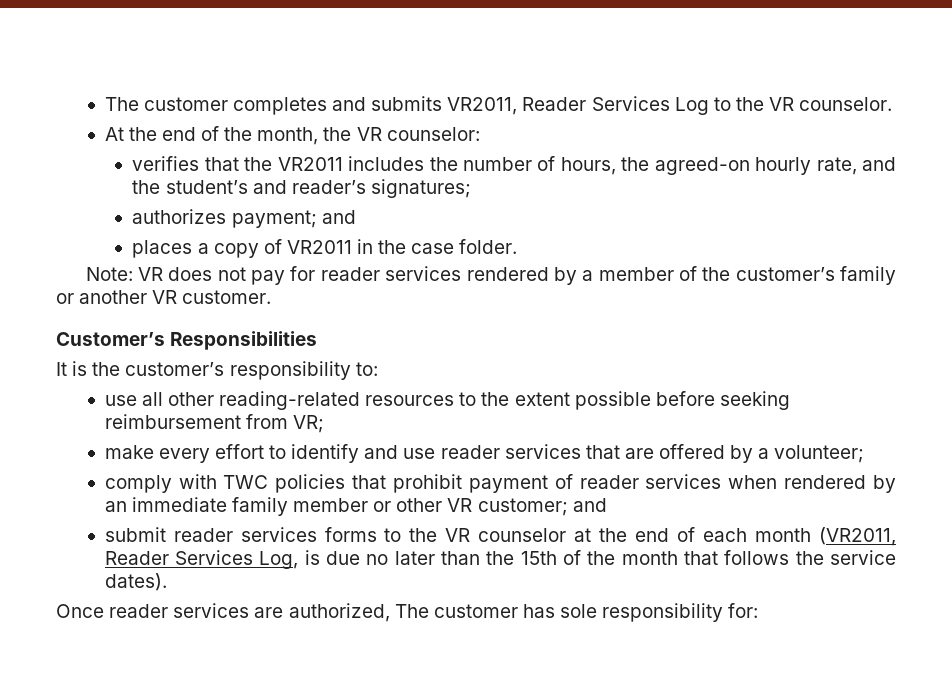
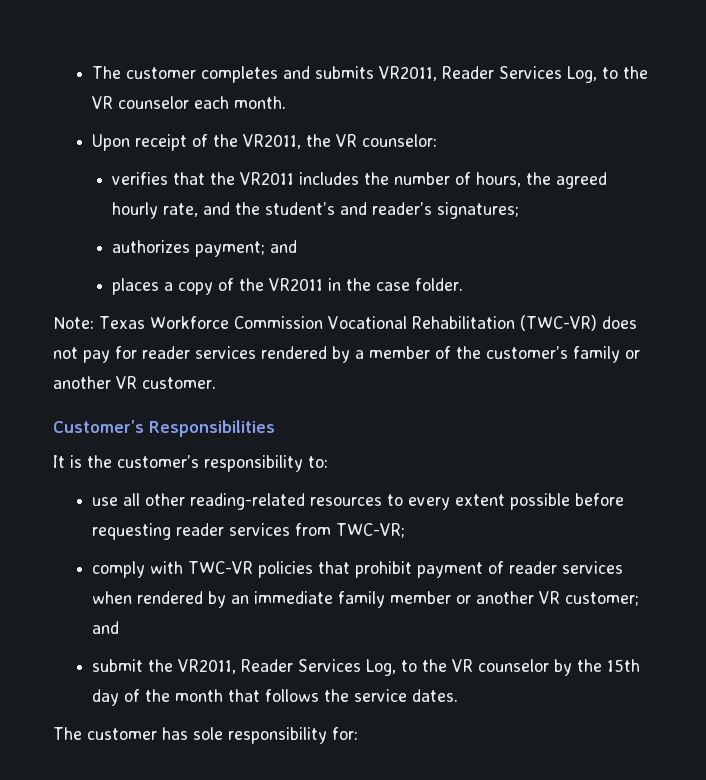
[674,97,893,115] [104,126,319,145] Log to the VR counselor. // At the end of the month, -> [567,66,649,83] [92,96,287,109] [92,134,302,151] Log, to the VR counselor each month. // Upon receipt of the VR2011,
[654,157,750,175] agreed-on -> [556,172,608,189] agreed
(282, 246) none -> [239,278,265,291] the
[138,267,164,281] VR -> [99,315,597,331] Texas Workforce Commission Vocational Rehabilitation (TWC-VR)
[481,392,510,406] the -> [408,497,451,510] every
[719,391,790,410] [104,414,324,433] [104,444,865,463] seeking reimbursement from VR; // make every effort to identify and use reader services that are offered by a volunteer; -> [92,523,406,540] requesting reader services from TWC-VR;
[223,475,269,489] TWC -> [188,561,254,574] TWC-VR
[396,498,443,512] other -> [476,591,535,604] another
[173,527,896,546] [104,550,480,569] reader services forms to the VR counselor at the end of each month (VR2011, Reader Services Log, is due no later than -> [148,659,573,676] the VR2011, Reader Services Log, to the VR counselor by
(557, 558) none -> [92,689,120,706] day
[104,573,167,591] [56,603,390,622] dates). // Once reader services are authorized, -> [412,689,459,702] dates. //

